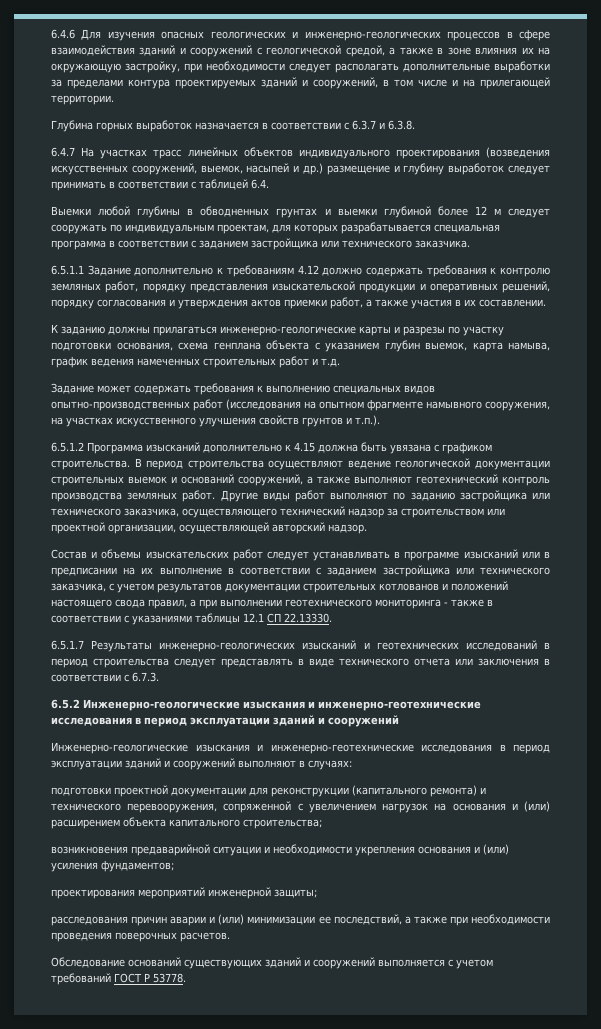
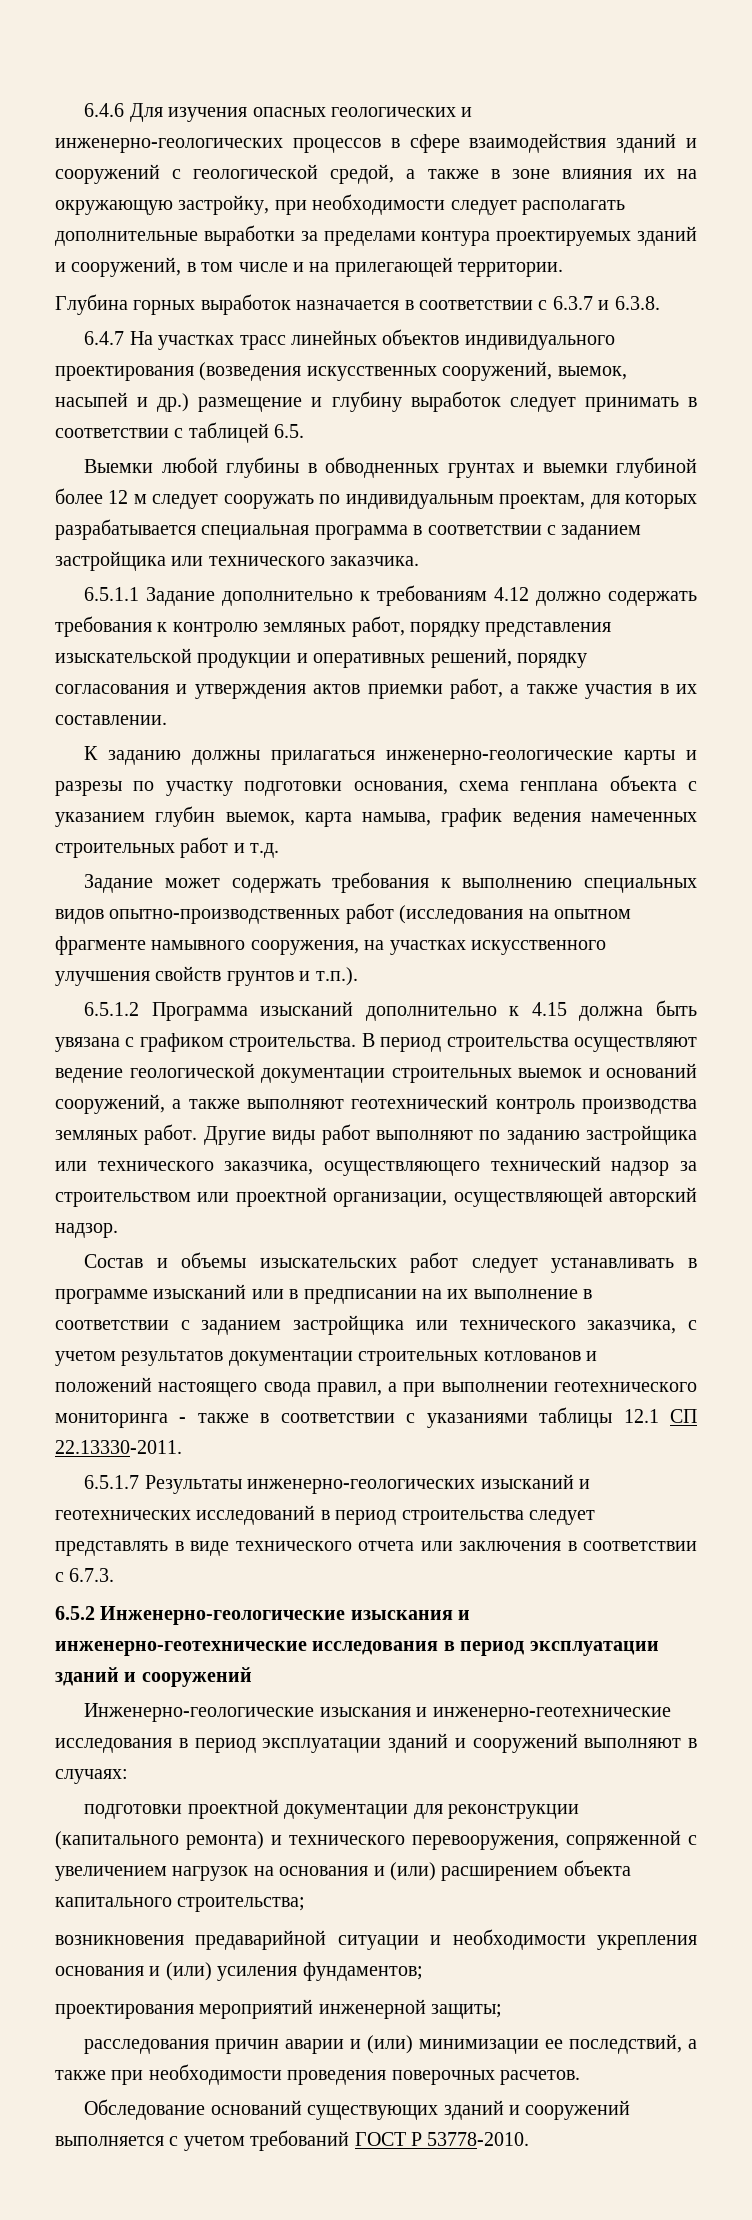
[251,179,269,189] 6.4. -> [274,424,305,438] 6.5.
[284,613,332,623] 22.13330. -> [55,1440,182,1454] 22.13330-2011.
[153,973,186,983] 53778. -> [427,2132,530,2146] 53778-2010.

